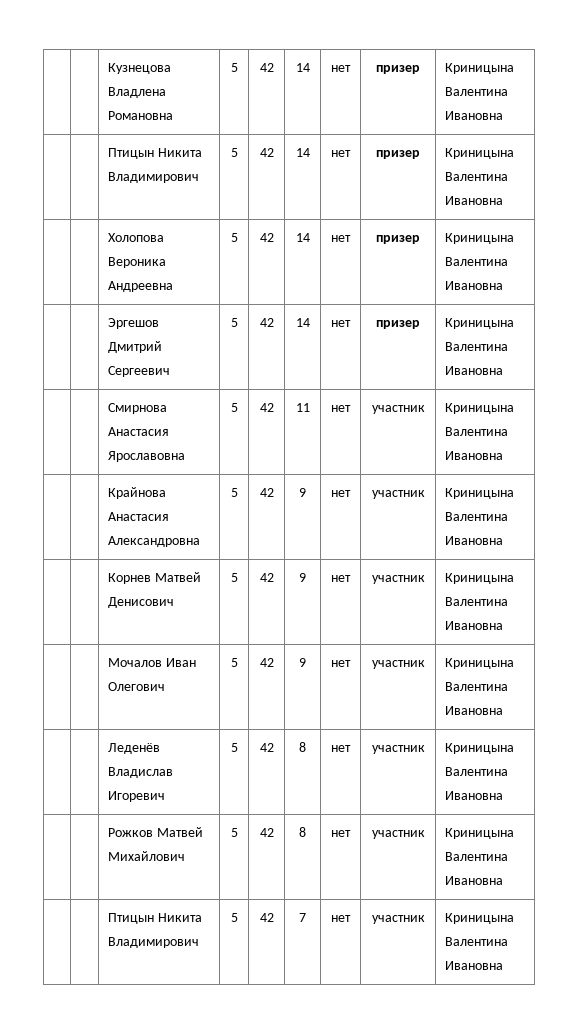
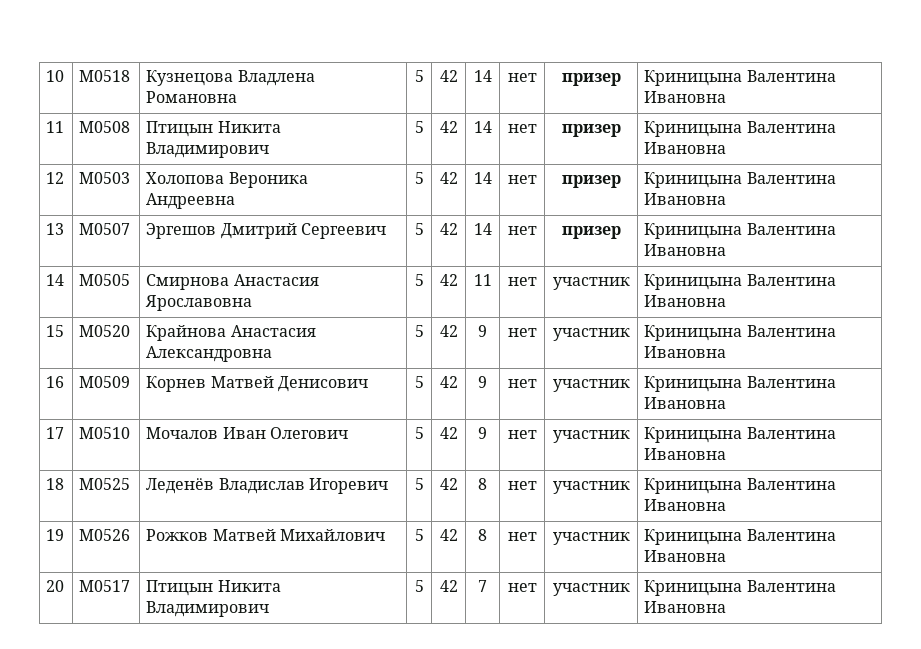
(108, 68) | -> [46,70,65,82] [79,70,131,82] 10 | М0518
(504, 115) | -> [46,121,65,133] [79,121,131,133] 11 | М0508
(504, 200) | -> [46,172,65,184] [79,172,131,184] 12 | М0503
(504, 285) | -> [46,223,65,235] [79,223,131,235] 13 | М0507
(504, 370) | -> [46,274,65,286] [79,274,131,286] 14 | М0505
(504, 455) | -> [46,325,65,337] [79,325,131,337] 15 | М0520
(504, 540) | -> [46,376,65,388] [79,376,131,388] 16 | М0509
(504, 625) | -> [46,427,65,439] [79,427,131,439] 17 | М0510
(504, 710) | -> [46,478,65,490] [79,478,131,490] 18 | М0525
(504, 795) | -> [46,529,65,541] [79,529,131,541] 19 | М0526
(504, 880) | -> [46,580,65,592] [79,580,131,592] 20 | М0517

